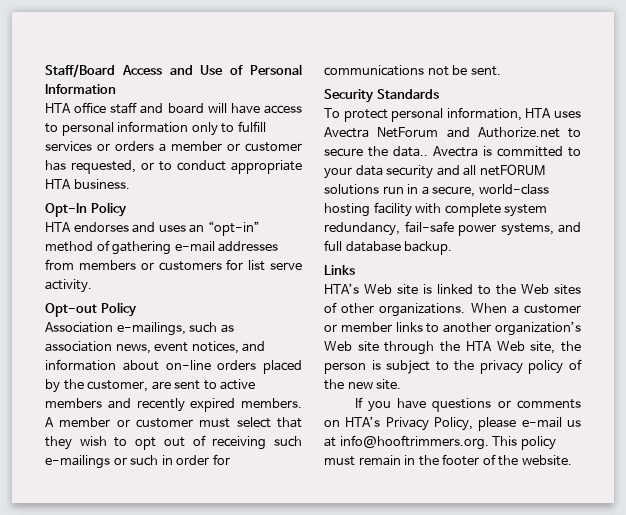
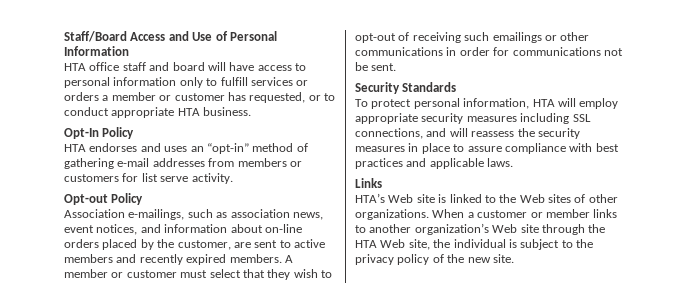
[135,437,185,450] opt out -> [355,33,396,43] opt-out
[45,455,159,469] e-mailings or such -> [492,32,590,43] [355,47,443,56] emailings or other communications
[554,111,581,118] [324,127,581,138] [324,146,581,157] [324,164,545,179] [324,184,549,197] [324,202,548,217] [324,221,581,236] [324,240,453,255] uses Avectra NetForum and Authorize.net to secure the data.. Avectra is committed to your data security and all netFORUM solutions run in a secure, world-class hosting facility with complete system redundancy, fail-safe power systems, and full database backup. -> [557,98,619,109] [355,113,591,124] [355,128,580,139] [355,143,619,154] [355,158,514,169] will employ appropriate security measures including SSL connections, and will reassess the security measures in place to assure compliance with best practices and applicable laws.
[324,362,366,374] person -> [453,239,506,248] individual
[354,397,581,412] [324,416,581,431] [324,435,556,450] [324,454,572,466] // If you have questions or comments on HTA’s Privacy Policy, please e-mail us at info@hooftrimmers.org. This policy must remain in the footer of the website. -> (514, 258) none

